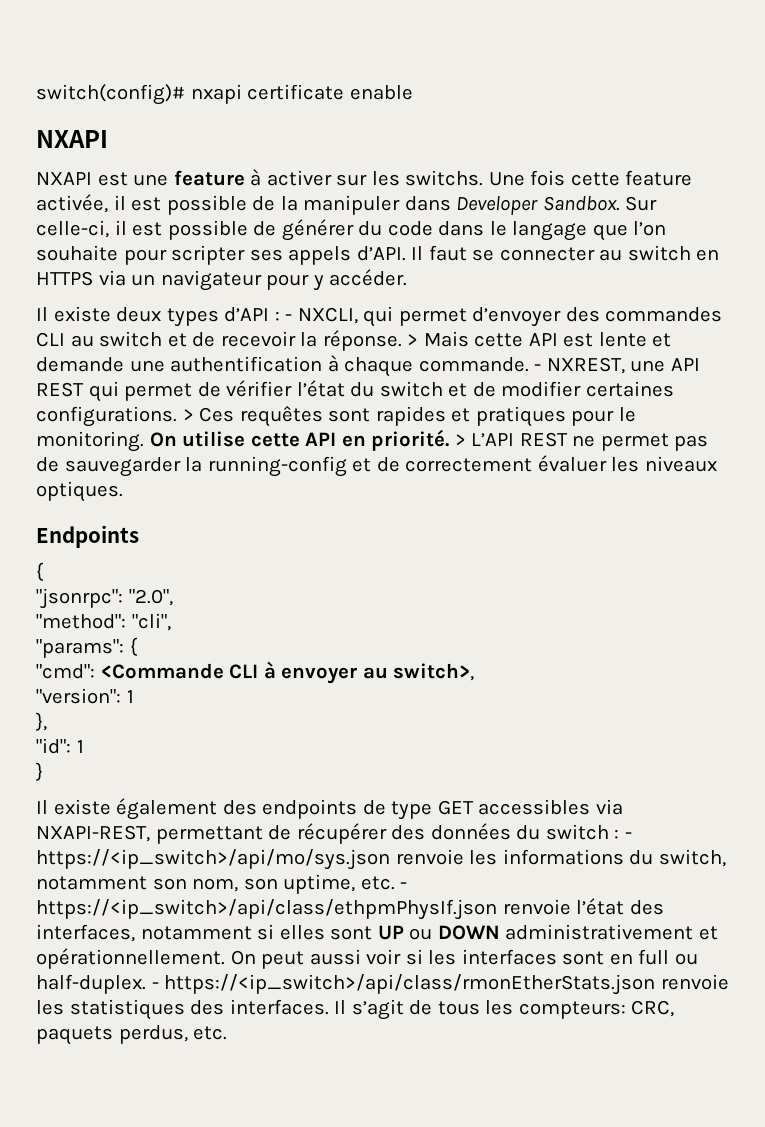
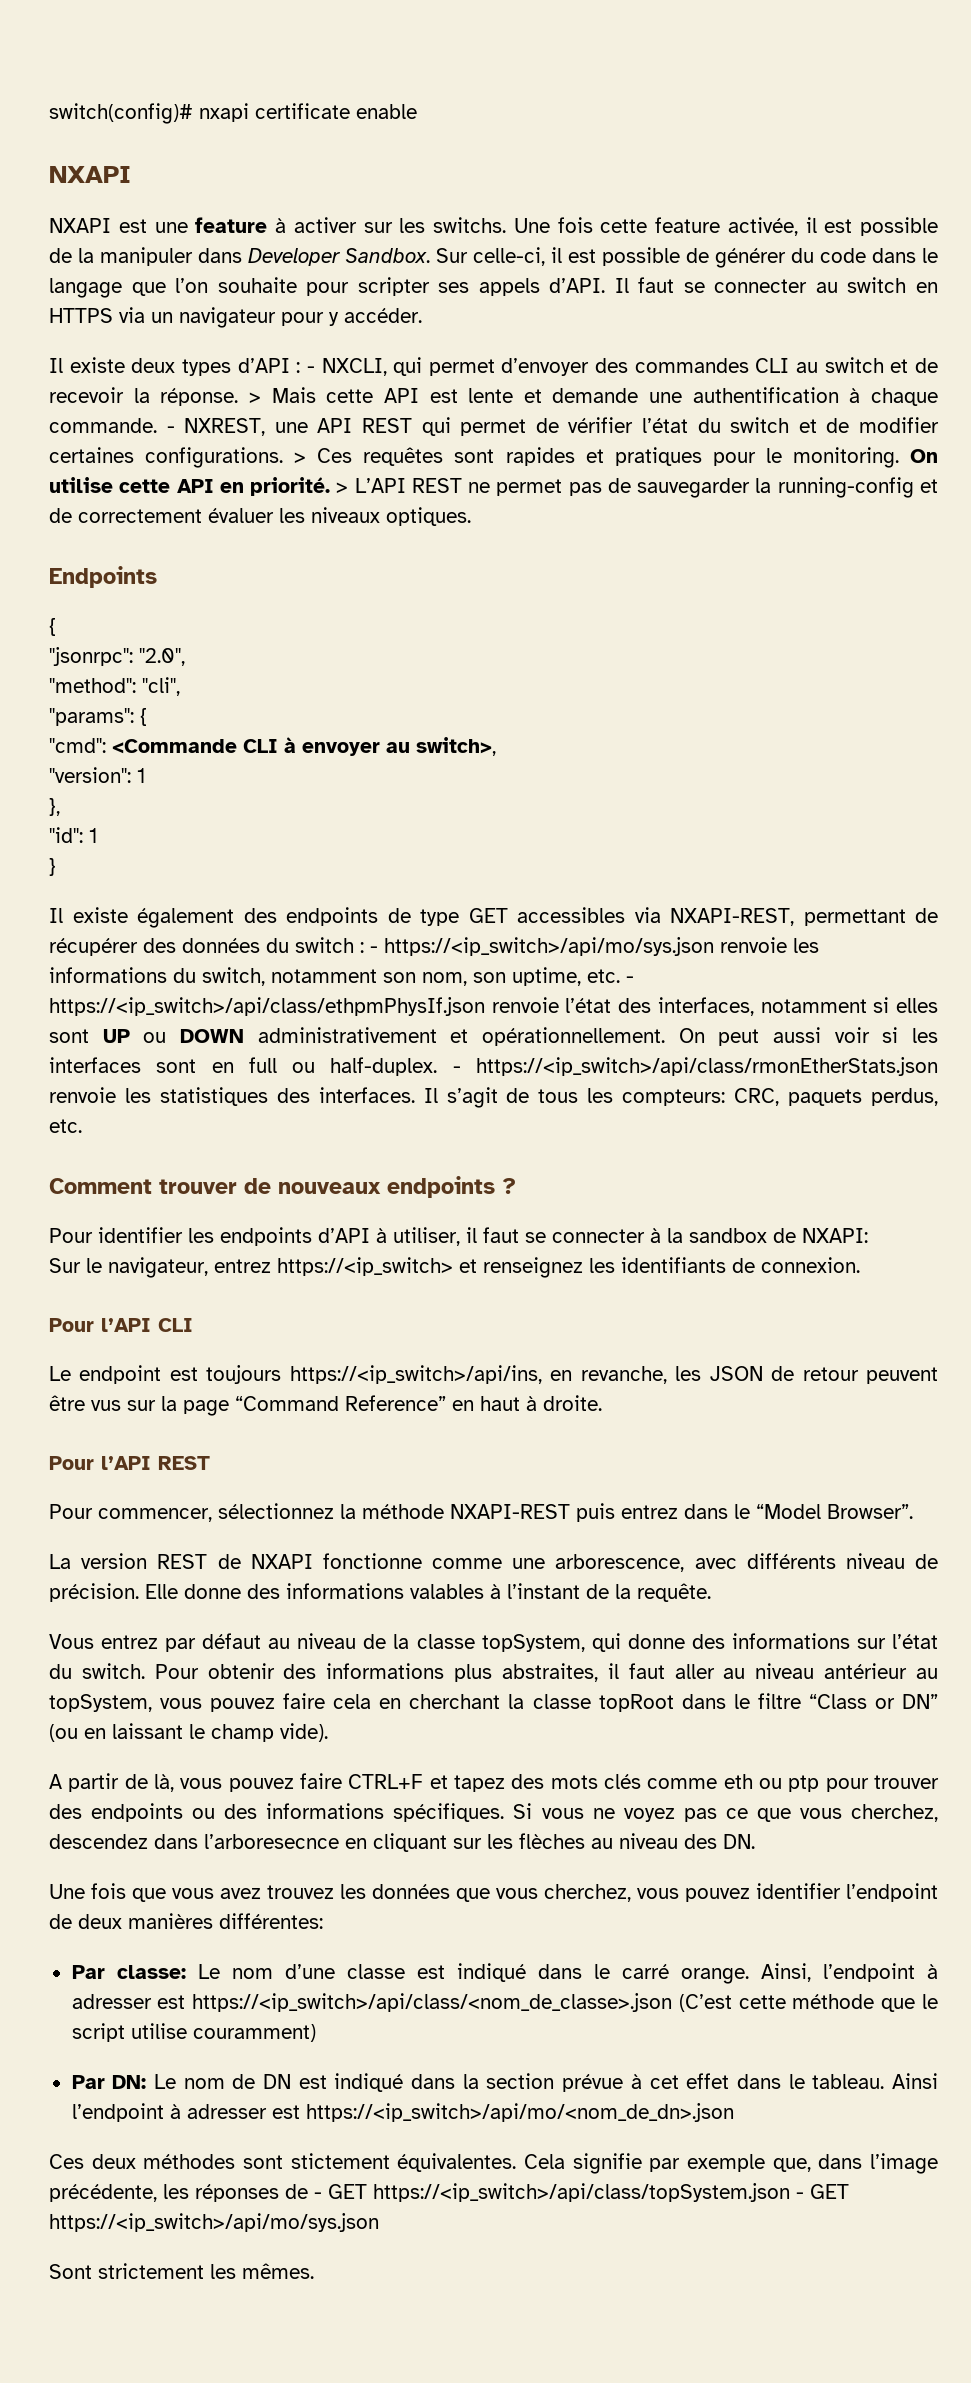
(228, 1033) none -> [49,1176,516,1198] [49,1227,868,1246] [49,1257,860,1278] [49,1318,193,1332] [49,1365,939,1384] [49,1395,602,1416] [49,1456,210,1470] [49,1503,913,1522] [49,1553,938,1572] [49,1583,711,1602] [49,1633,939,1652] [49,1663,939,1682] [49,1693,939,1712] [49,1723,328,1742] [49,1773,940,1792] [49,1803,938,1822] [49,1833,755,1852] [49,1883,938,1902] [49,1913,323,1929] [71,1963,938,1984] [71,1993,939,2012] [71,2023,316,2042] [71,2073,939,2092] [71,2103,734,2122] [49,2153,938,2174] [49,2183,849,2202] [49,2213,379,2232] [49,2263,314,2279] // Comment trouver de nouveaux endpoints ? // Pour identifier les endpoints d’API à utiliser, il faut se connecter à la sandbox de NXAPI: // Sur le navigateur, entrez https://<ip_switch> et renseignez les identifiants de connexion. // Pour l’API CLI // Le endpoint est toujours https://<ip_switch>/api/ins, en revanche, les JSON de retour peuvent être vus sur la page “Command Reference” en haut à droite. // Pour l’API REST // Pour commencer, sélectionnez la méthode NXAPI-REST puis entrez dans le “Model Browser”. // La version REST de NXAPI fonctionne comme une arborescence, avec différents niveau de précision. Elle donne des informations valables à l’instant de la requête. // Vous entrez par défaut au niveau de la classe topSystem, qui donne des informations sur l’état du switch. Pour obtenir des informations plus abstraites, il faut aller au niveau antérieur au topSystem, vous pouvez faire cela en cherchant la classe topRoot dans le filtre “Class or DN” (ou en laissant le champ vide). // A partir de là, vous pouvez faire CTRL+F et tapez des mots clés comme eth ou ptp pour trouver des endpoints ou des informations spécifiques. Si vous ne voyez pas ce que vous cherchez, descendez dans l’arboresecnce en cliquant sur les flèches au niveau des DN. // Une fois que vous avez trouvez les données que vous cherchez, vous pouvez identifier l’endpoint de deux manières différentes: // Par classe: Le nom d’une classe est indiqué dans le carré orange. Ainsi, l’endpoint à adresser est https://<ip_switch>/api/class/<nom_de_classe>.json (C’est cette méthode que le script utilise couramment) // Par DN: Le nom de DN est indiqué dans la section prévue à cet effet dans le tableau. Ainsi l’endpoint à adresser est https://<ip_switch>/api/mo/<nom_de_dn>.json // Ces deux méthodes sont stictement équivalentes. Cela signifie par exemple que, dans l’image précédente, les réponses de - GET https://<ip_switch>/api/class/topSystem.json - GET https://<ip_switch>/api/mo/sys.json // Sont strictement les mêmes.

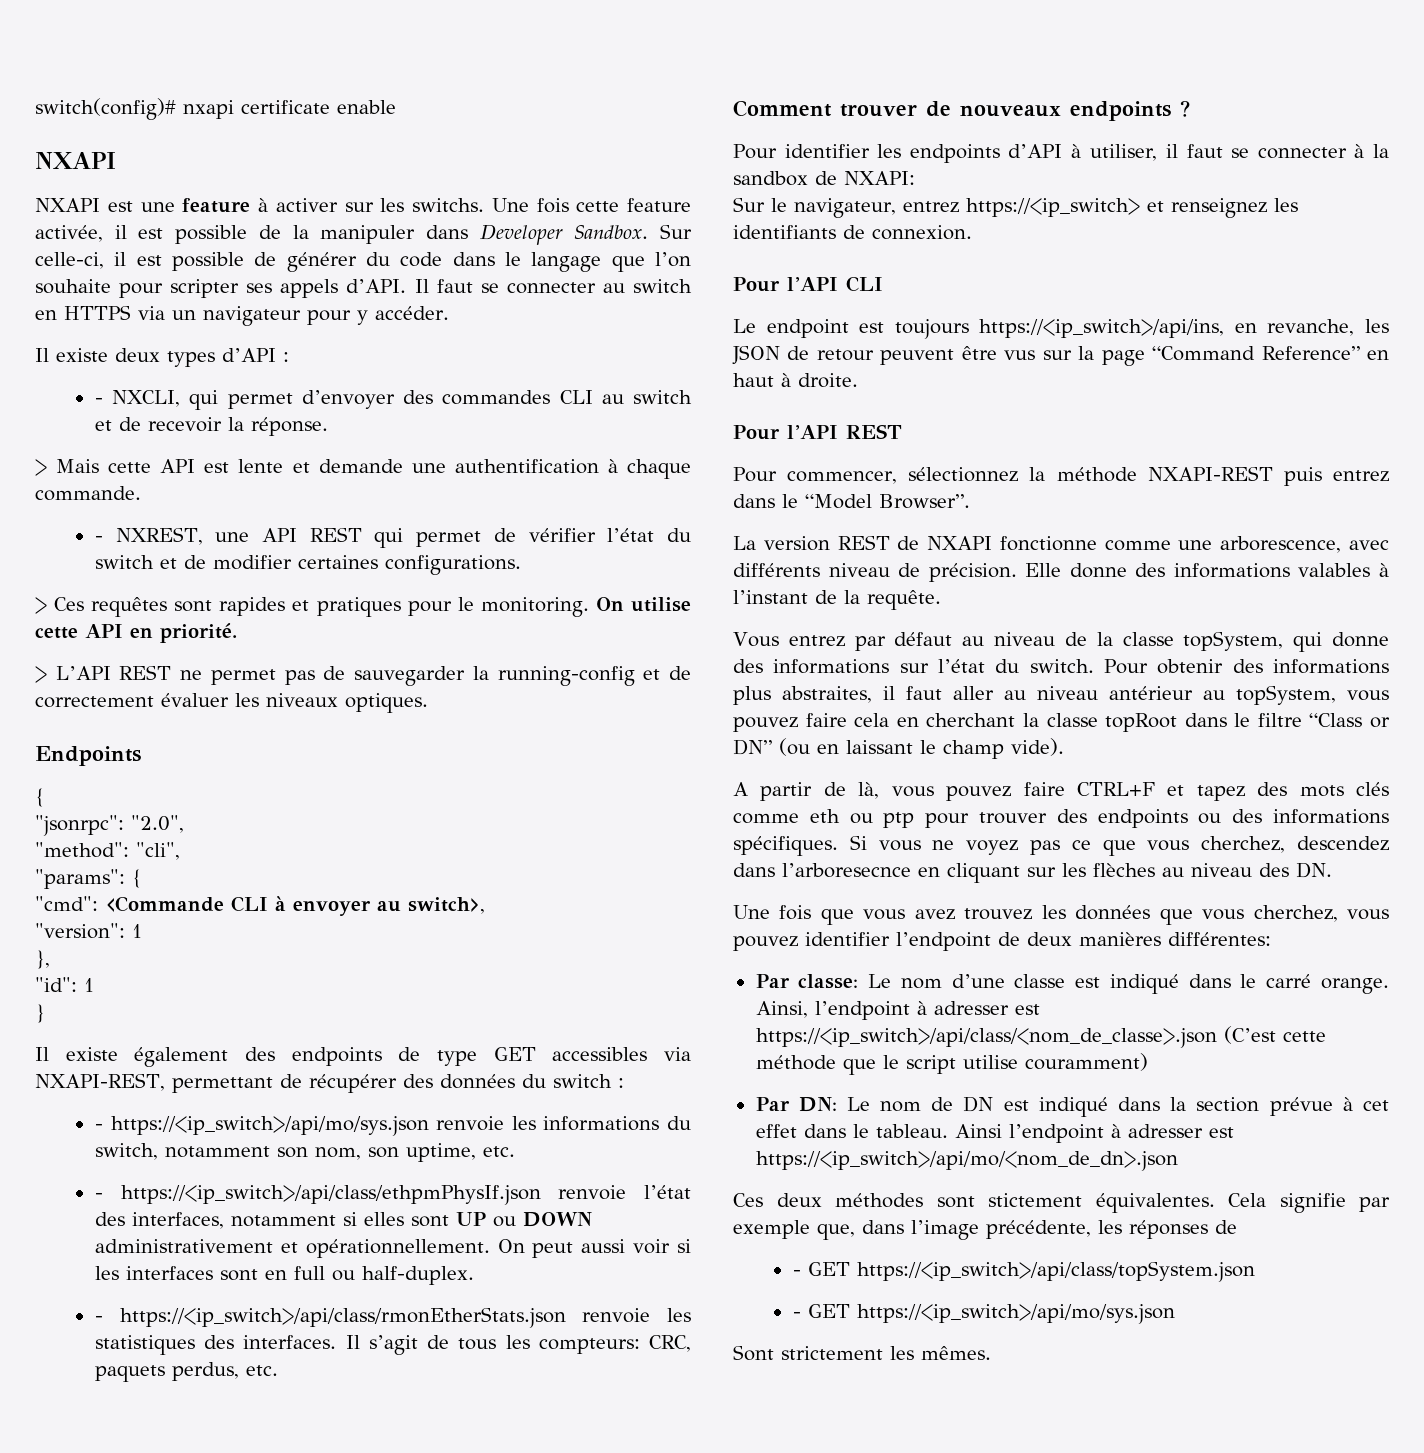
(301, 367) none -> (289, 357) //
(239, 397) none -> (328, 426) //
(157, 425) none -> (141, 493) //
(284, 457) none -> (521, 565) //
(331, 486) none -> (237, 633) //
(364, 947) none -> (624, 1083) //
(620, 976) none -> (515, 1151) //
(438, 1066) none -> (474, 1275) //
(308, 2191) none -> (1237, 1227) //
(790, 2192) none -> (1255, 1271) //

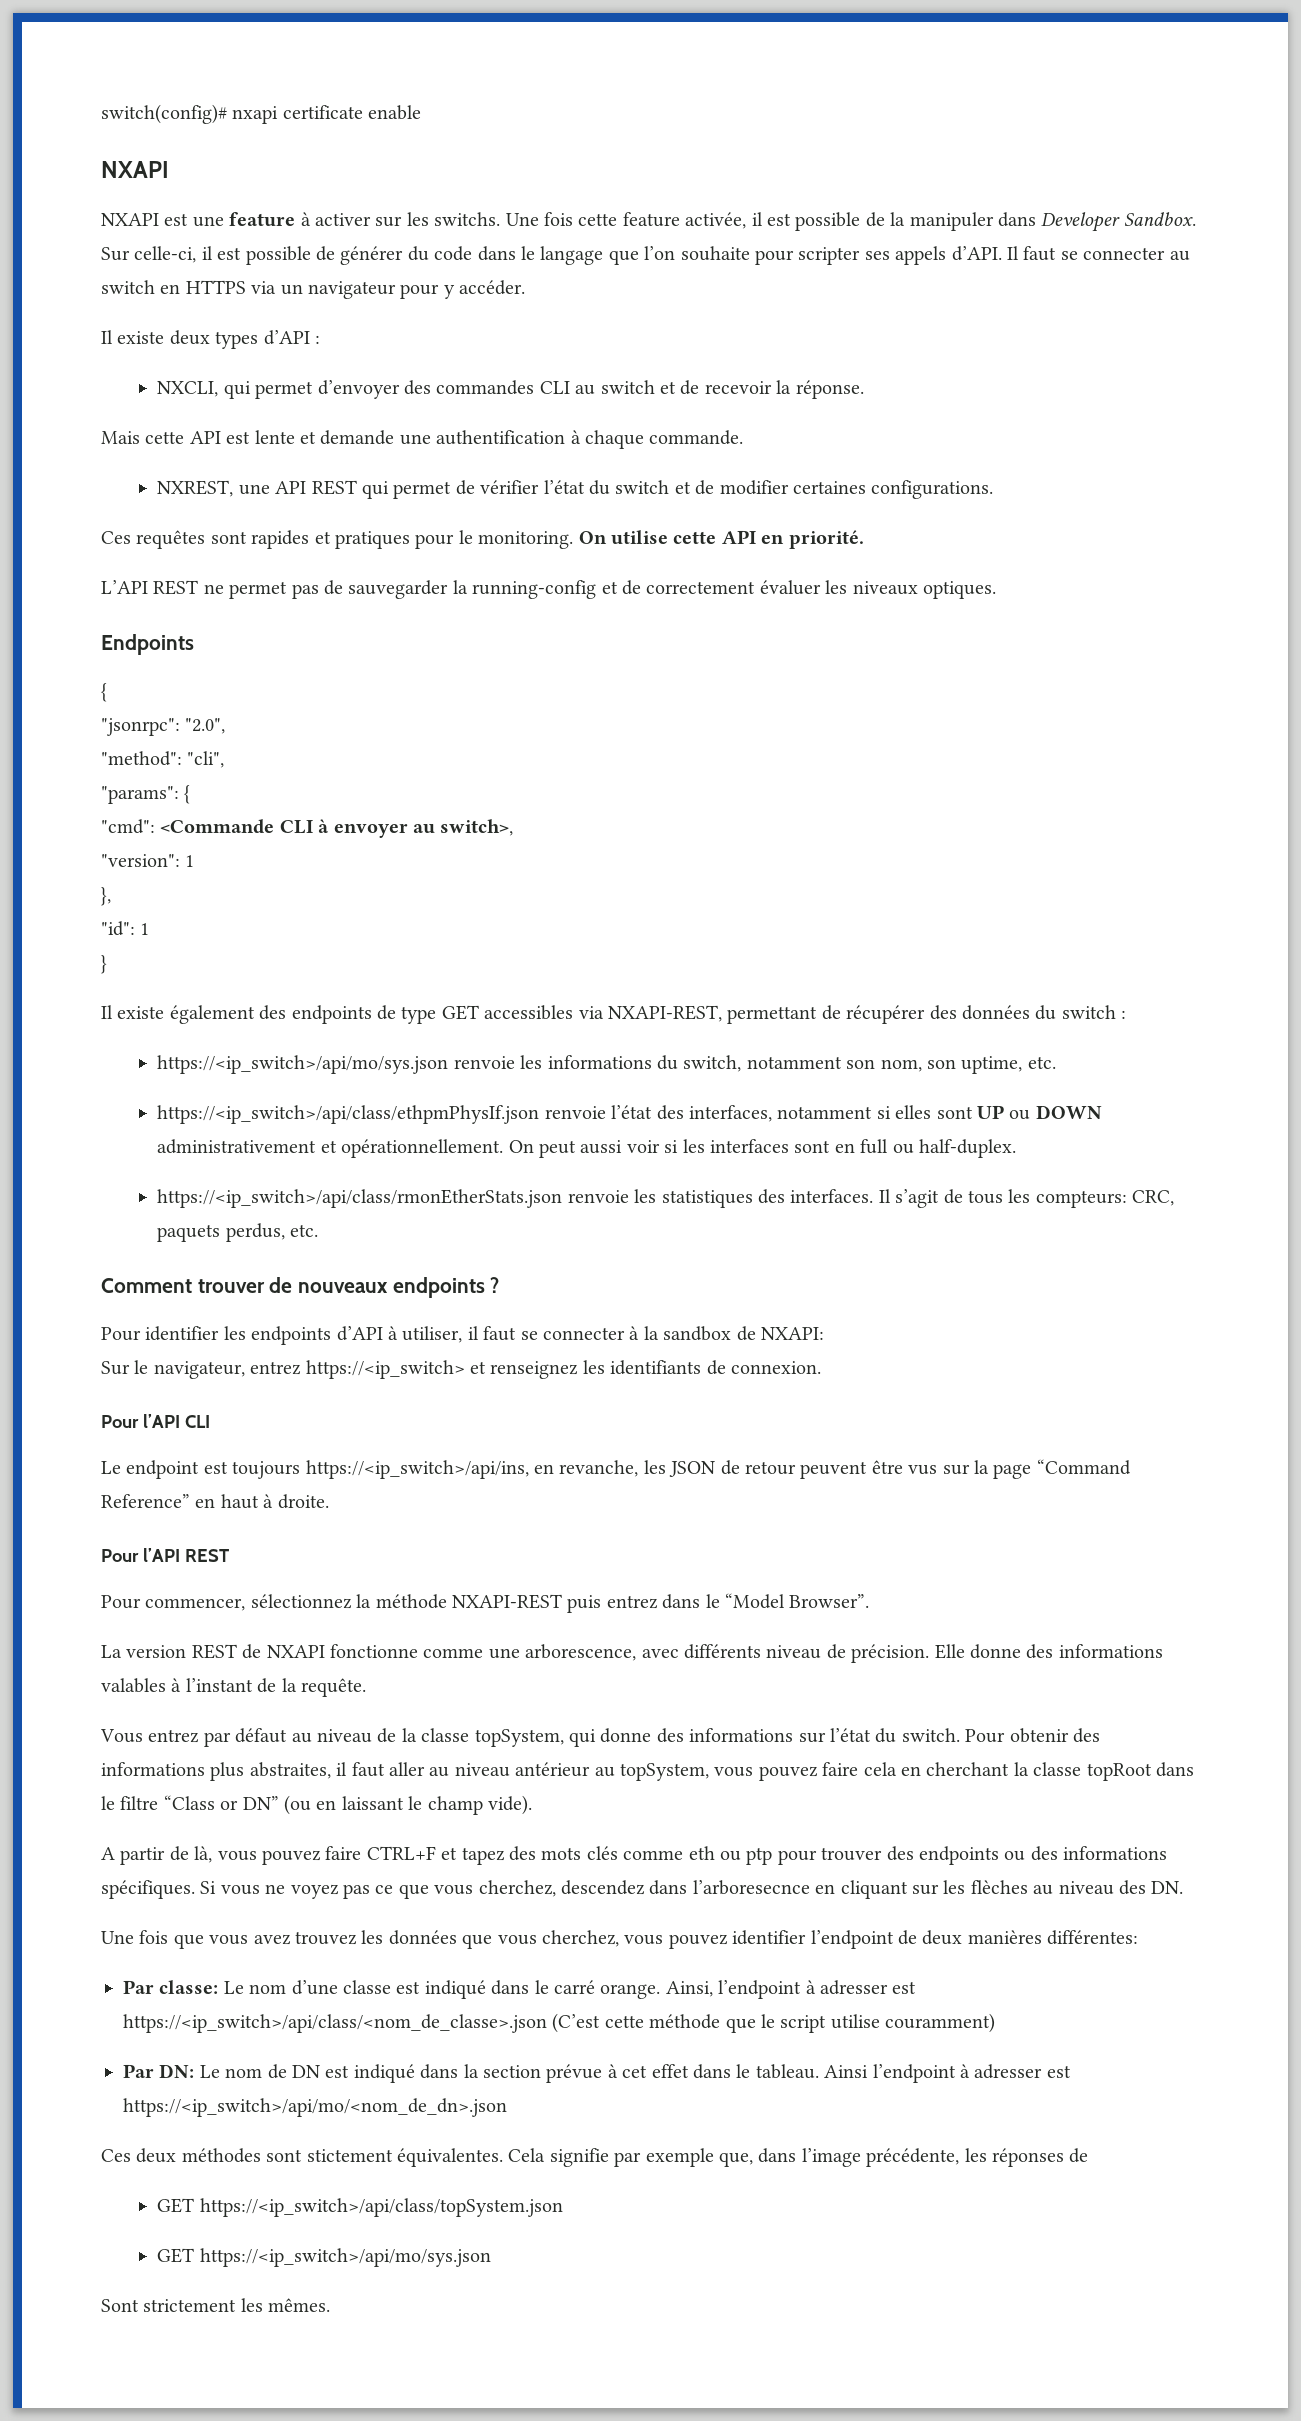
[94,398,103,404] - -> (320, 339) none
[35,459,47,476] > -> (864, 389) none
[94,536,103,542] - -> (744, 437) none
[35,597,47,614] > -> (994, 489) none
[35,666,47,683] > -> (864, 539) none
[94,1124,103,1130] - -> (1127, 1014) none
[94,1193,103,1199] - -> (1056, 1062) none
[94,1316,103,1322] - -> (1016, 1148) none
[792,1270,801,1276] - -> (1089, 2155) none
[792,1312,801,1318] - -> (563, 2207) none

